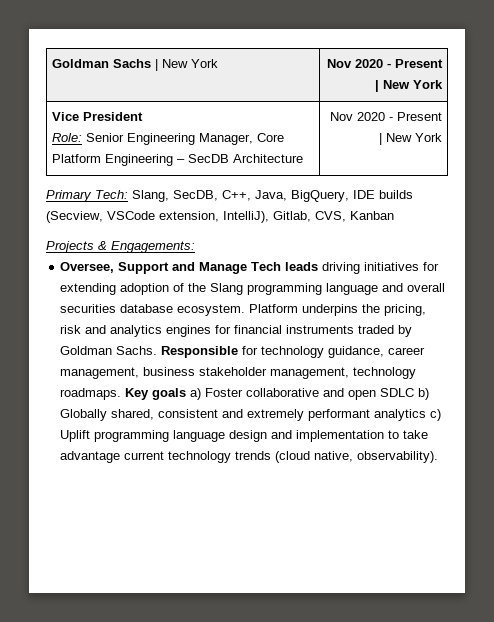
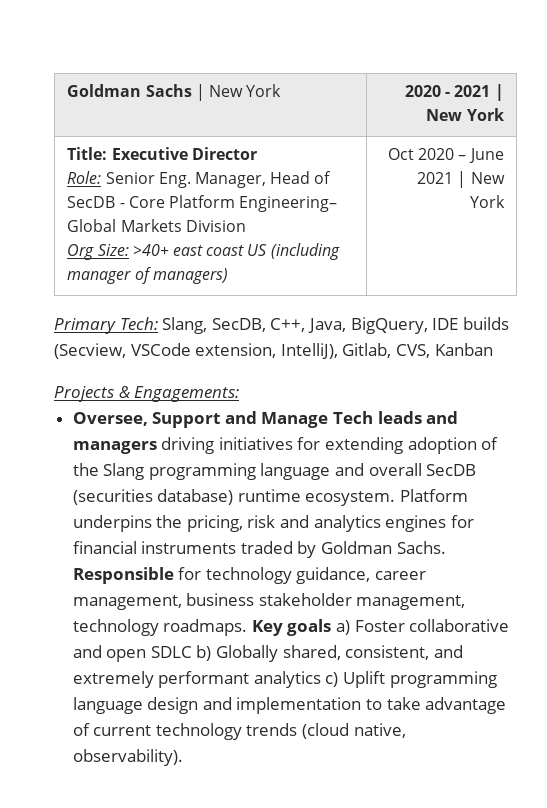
[326,59,443,68] [374,80,443,92] [52,112,144,121] Nov 2020 - Present | New York // Vice President -> [405,84,504,101] [426,108,504,121] [67,147,257,160] 2020 - 2021 | New York // Title: Executive Director
[127,133,285,145] [52,154,304,166] [329,112,442,121] Engineering Manager, Core Platform Engineering – SecDB Architecture | Nov 2020 - Present -> [158,171,332,188] [67,195,338,212] [67,219,246,232] [67,243,340,260] [67,267,228,284] [388,148,504,163] [417,172,454,184] Eng. Manager, Head of SecDB - Core Platform Engineering– Global Markets Division // Org Size: >40+ east coast US (including manager of managers) | Oct 2020 – June 2021
(319, 266) none -> [426,411,459,424] [72,441,157,454] and managers
[60,304,174,313] securities database -> [426,464,477,476] [72,489,301,505] SecDB (securities database) runtime
[158,409,219,418] consistent -> [345,645,430,660] consistent,
(121, 457) none -> [72,723,90,736] of

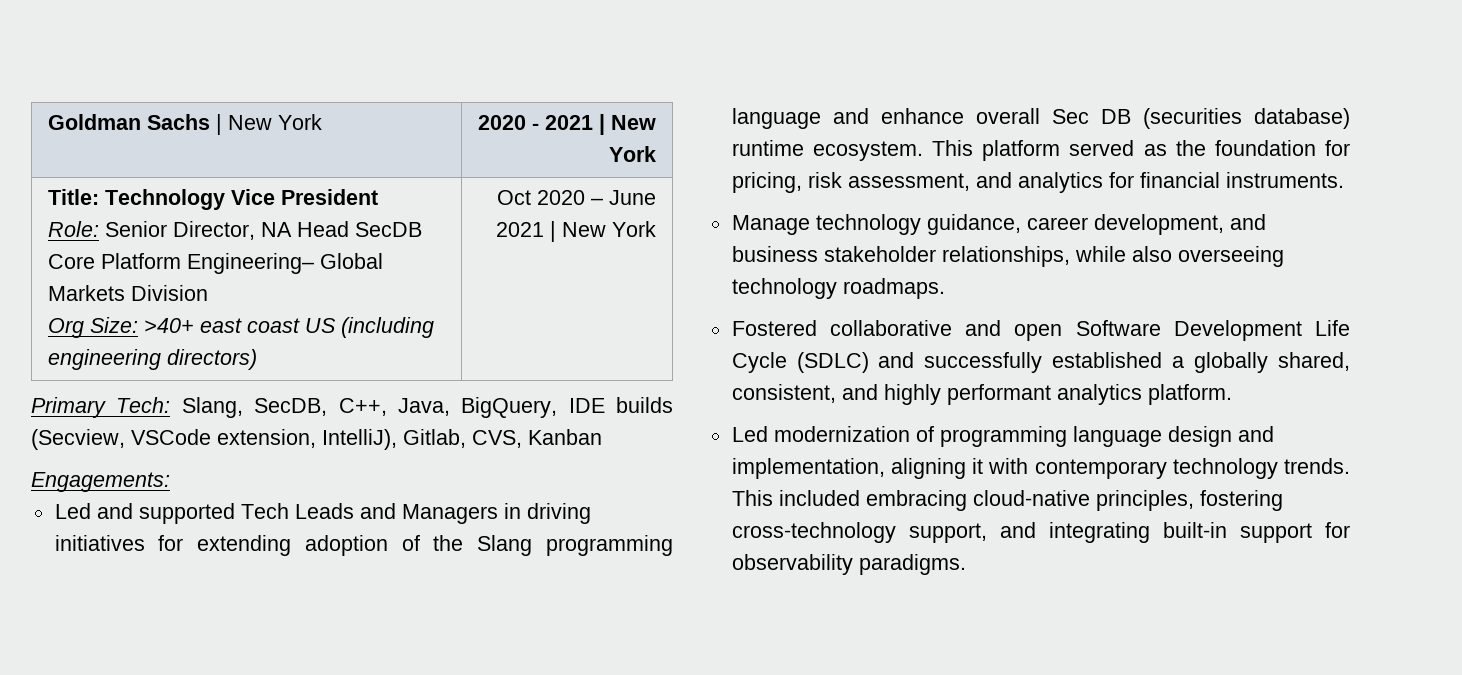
[111,147,257,160] Executive Director -> [104,189,378,210] Technology Vice President
[158,171,332,188] [67,196,125,208] Eng. Manager, Head of SecDB - -> [172,221,422,240] Director, NA Head SecDB
[67,267,228,284] manager of managers) -> [47,349,257,370] engineering directors)
[54,386,130,402] Projects & -> (602, 437) none
[72,411,459,428] [72,441,157,454] Oversee, Support and Manage Tech leads and managers -> [54,503,521,524] Led and supported Tech Leads and Managers in
[368,463,477,476] [72,489,469,506] [72,515,183,532] overall SecDB (securities database) runtime ecosystem. Platform underpins the -> [880,108,1350,129] [731,140,1350,161] enhance overall Sec DB (securities database) runtime ecosystem. This platform served as the foundation for
(276, 521) none -> [847,173,970,191] assessment,
[385,515,447,532] engines -> (1103, 182) none
[141,541,446,558] [72,567,427,584] [72,593,466,610] [72,619,510,636] [72,645,279,662] instruments traded by Goldman Sachs. Responsible for technology guidance, career management, business stakeholder management, technology roadmaps. Key goals a) Foster collaborative and open SDLC b) Globally -> [1225,172,1344,188] [731,214,1266,235] [731,246,1284,267] [731,278,945,299] [731,320,1350,341] [731,352,1269,373] instruments. // Manage technology guidance, career development, and business stakeholder relationships, while also overseeing technology roadmaps. // Fostered collaborative and open Software Development Life Cycle (SDLC) and successfully established a globally
[72,671,154,688] extremely -> [883,384,941,405] highly
[325,671,497,688] [72,697,507,714] [72,723,406,740] [72,749,183,766] c) Uplift programming language design and implementation to take advantage of current technology trends (cloud native, observability). -> [1147,384,1232,405] [731,426,1274,447] [731,458,1350,479] [731,490,1283,511] [731,522,1351,543] [731,554,966,575] platform. // Led modernization of programming language design and implementation, aligning it with contemporary technology trends. This included embracing cloud-native principles, fostering cross-technology support, and integrating built-in support for observability paradigms.

